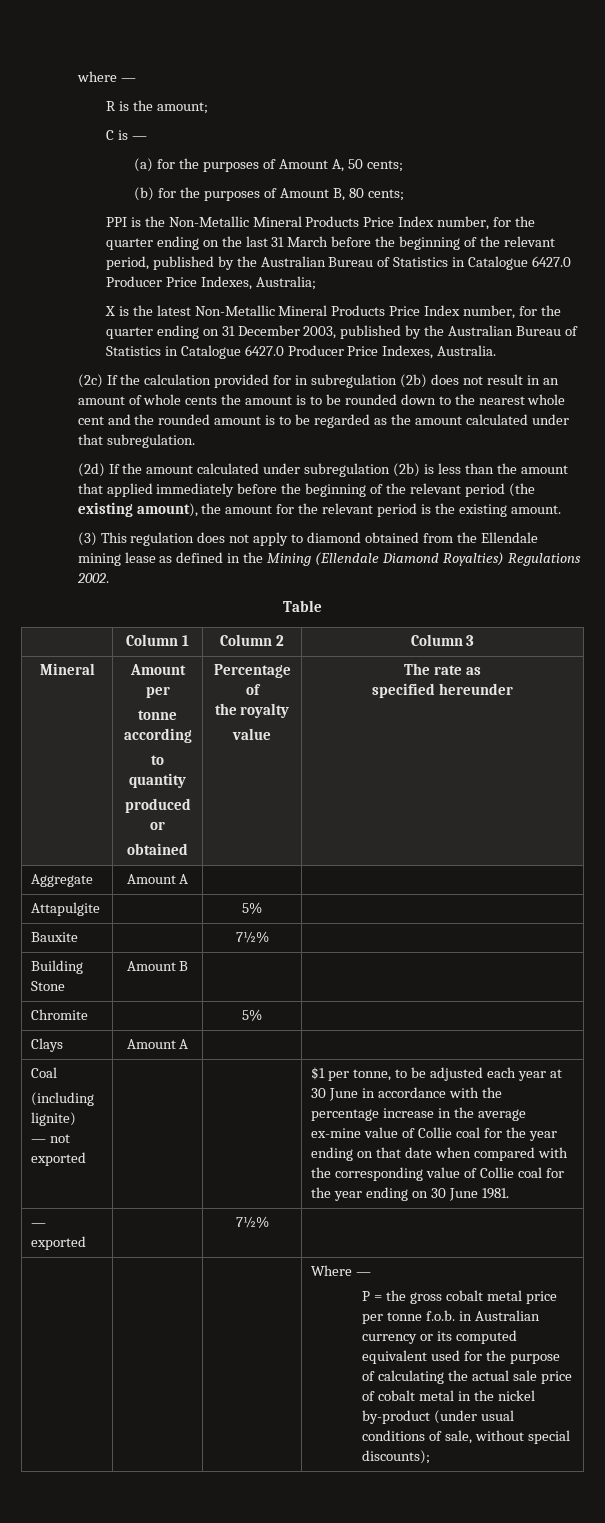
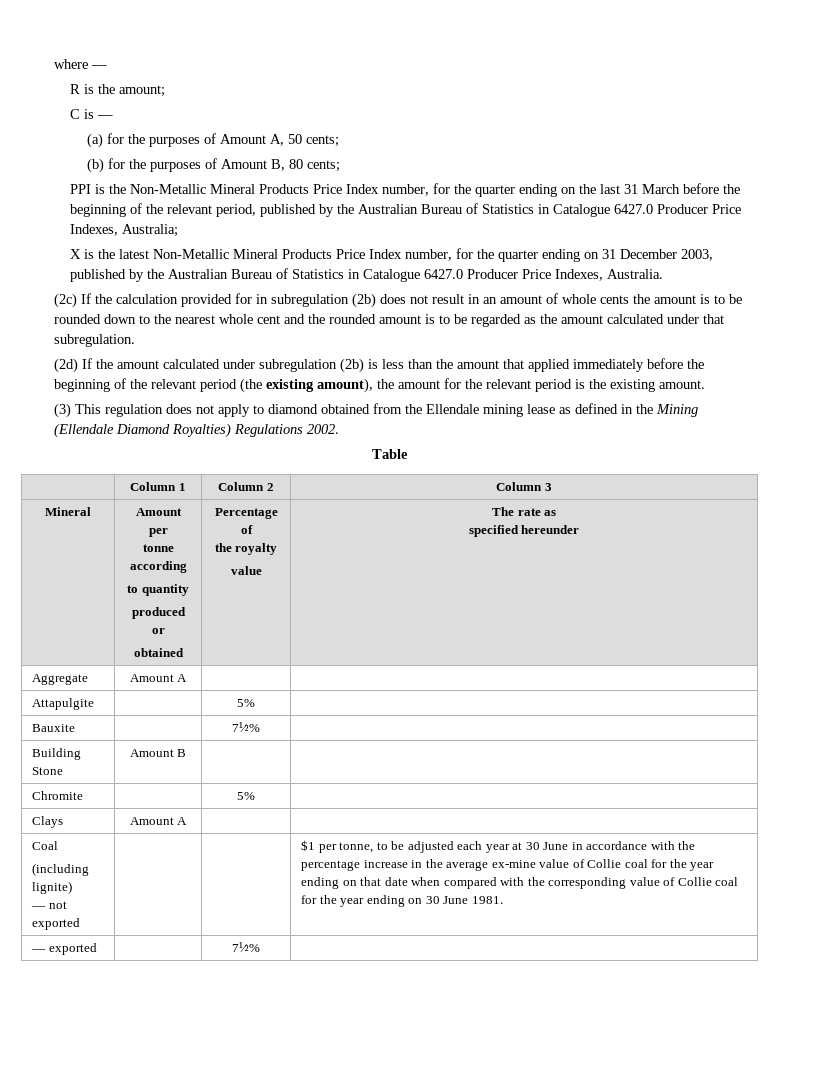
[311,1265,372,1276] [362,1290,557,1304] [362,1310,541,1324] [362,1330,518,1344] [362,1350,561,1364] [362,1370,572,1384] [362,1390,535,1401] [362,1410,515,1424] [362,1430,571,1444] [362,1450,431,1464] // | | | Where — // P = the gross cobalt metal price per tonne f.o.b. in Australian currency or its computed equivalent used for the purpose of calculating the actual sale price of cobalt metal in the nickel by-product (under usual conditions of sale, without special discounts); -> (260, 947) none

